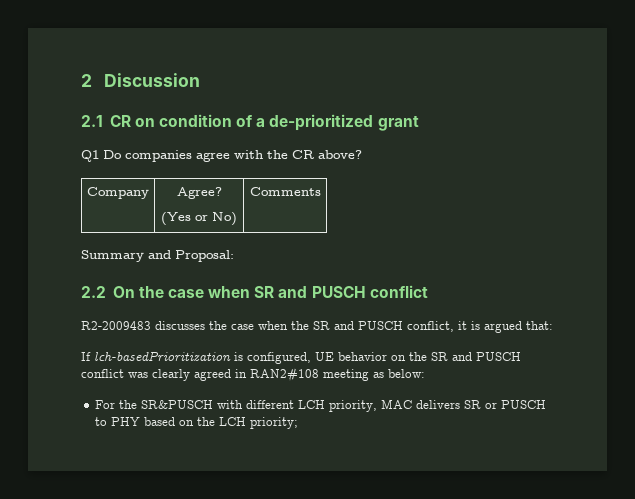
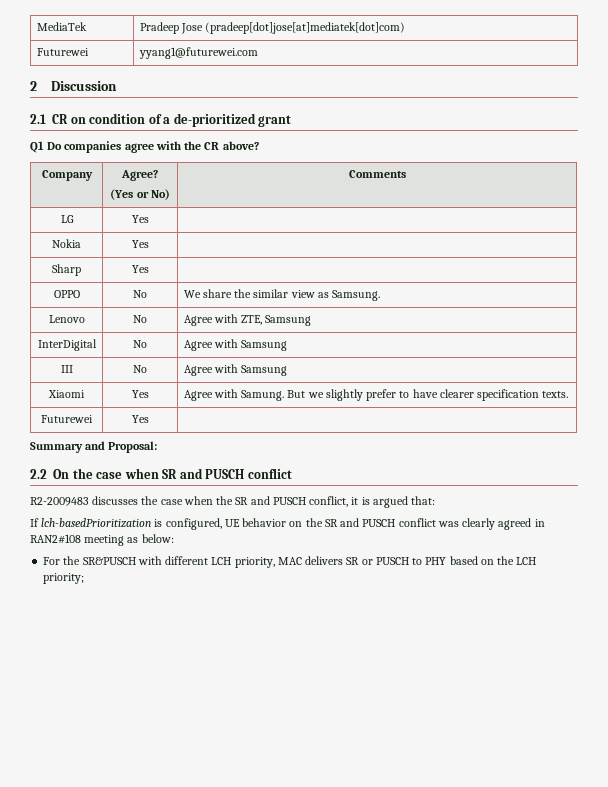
(81, 80) none -> [36,22,87,31] [139,22,406,34] [36,48,89,56] [138,47,258,59] MediaTek | Pradeep Jose (pradeep[dot]jose[at]mediatek[dot]com) // Futurewei | yyang1@futurewei.com //
(321, 191) none -> [60,215,74,223] [131,215,149,223] [52,239,81,248] [131,240,149,248] [52,264,81,276] [131,265,149,273] [53,290,80,298] [133,290,147,298] [183,289,381,301] [48,315,85,323] [133,315,147,323] [183,314,312,326] [37,339,97,351] [133,340,147,348] [183,339,288,351] [60,365,73,373] [133,365,147,373] [183,364,288,376] [48,390,85,398] [131,390,149,398] [183,389,569,401] [41,415,93,423] [131,415,149,423] // LG | Yes | // Nokia | Yes | // Sharp | Yes | // OPPO | No | We share the similar view as Samsung. // Lenovo | No | Agree with ZTE, Samsung // InterDigital | No | Agree with Samsung // III | No | Agree with Samsung // Xiaomi | Yes | Agree with Samung. But we slightly prefer to have clearer specification texts. // Futurewei | Yes |

